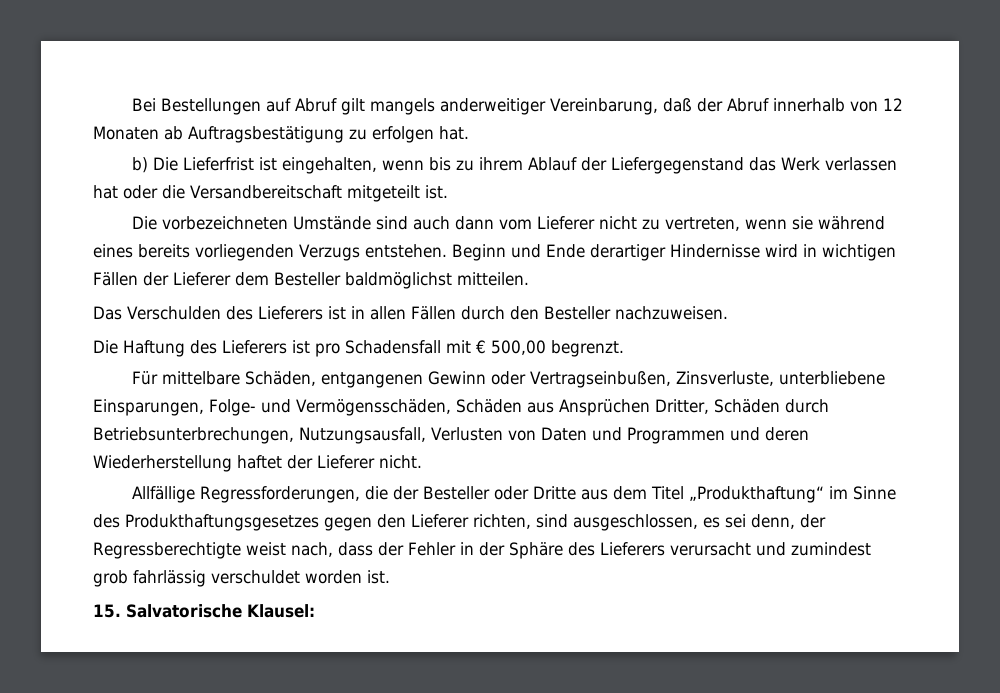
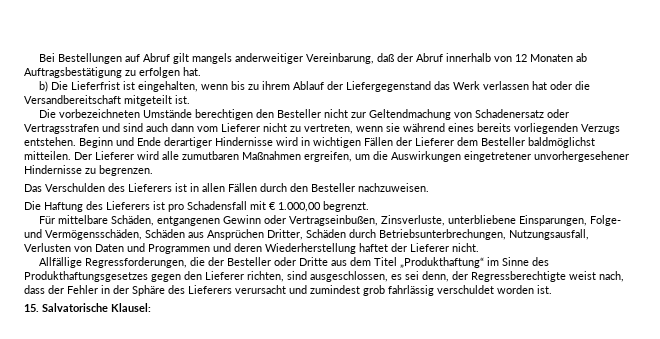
(372, 223) none -> [195,109,570,120] [24,123,120,134] berechtigen den Besteller nicht zur Geltendmachung von Schadenersatz oder Vertragsstrafen und
(529, 279) none -> [74,151,629,162] [24,165,153,176] Der Lieferer wird alle zumutbaren Maßnahmen ergreifen, um die Auswirkungen eingetretener unvorhergesehener Hindernisse zu begrenzen.
[491,340,546,355] 500,00 -> [278,202,321,212] 1.000,00

